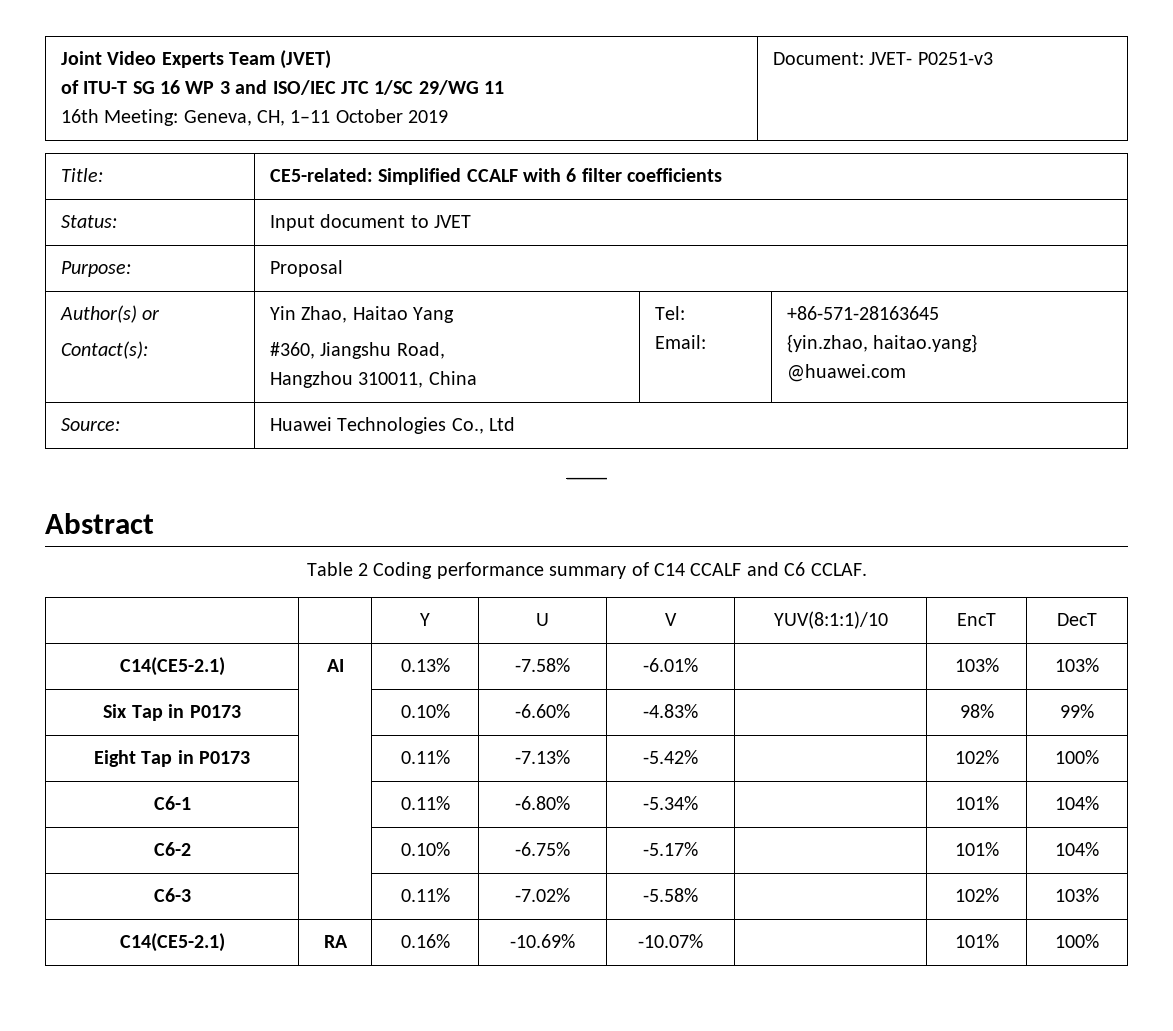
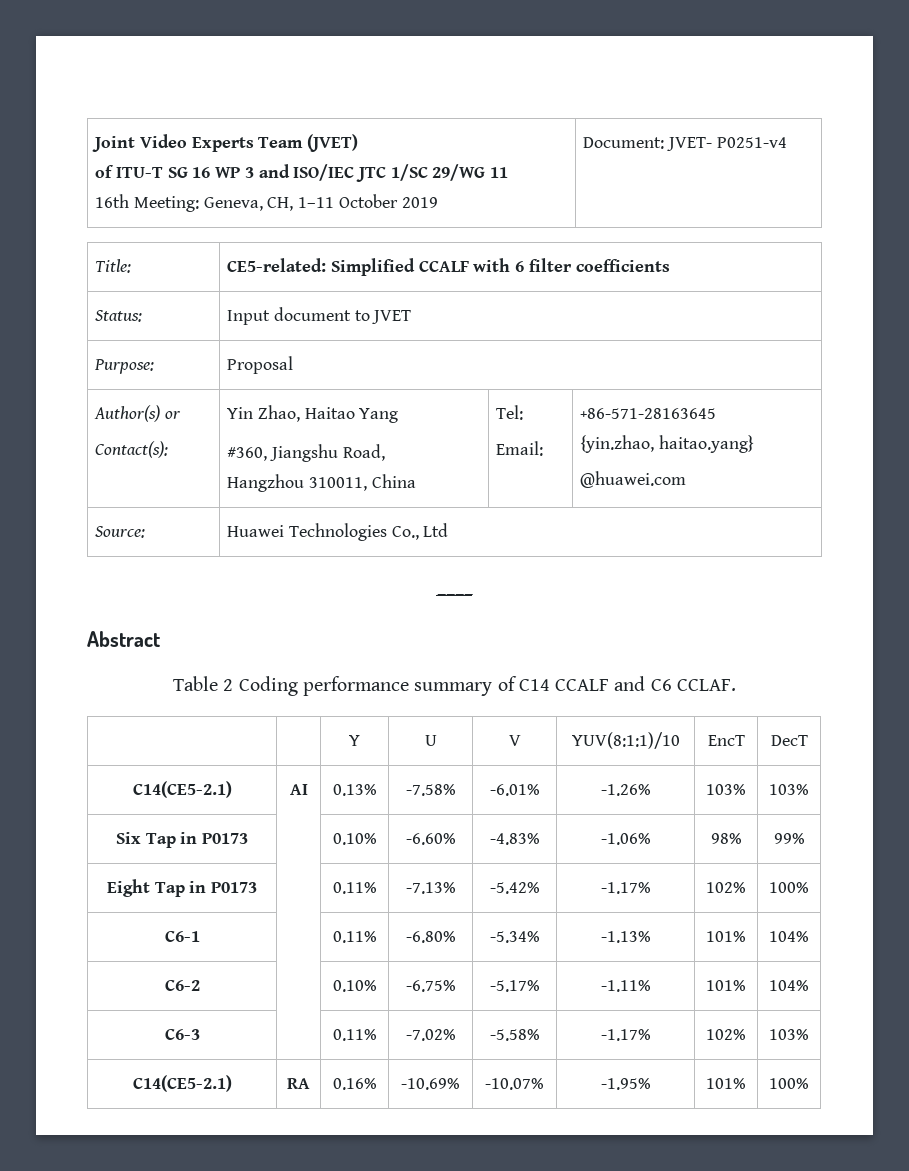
[917,52,993,65] P0251-v3 -> [716,137,787,148] P0251-v4
(699, 665) none -> [600,784,651,796] -1.26%
(699, 711) none -> [600,833,651,845] -1.06%
(699, 757) none -> [600,882,651,894] -1.17%
(699, 803) none -> [600,931,651,943] -1.13%
(699, 849) none -> [600,980,651,992] -1.11%
(699, 895) none -> [600,1029,651,1041] -1.17%
(704, 941) none -> [600,1078,651,1090] -1.95%

